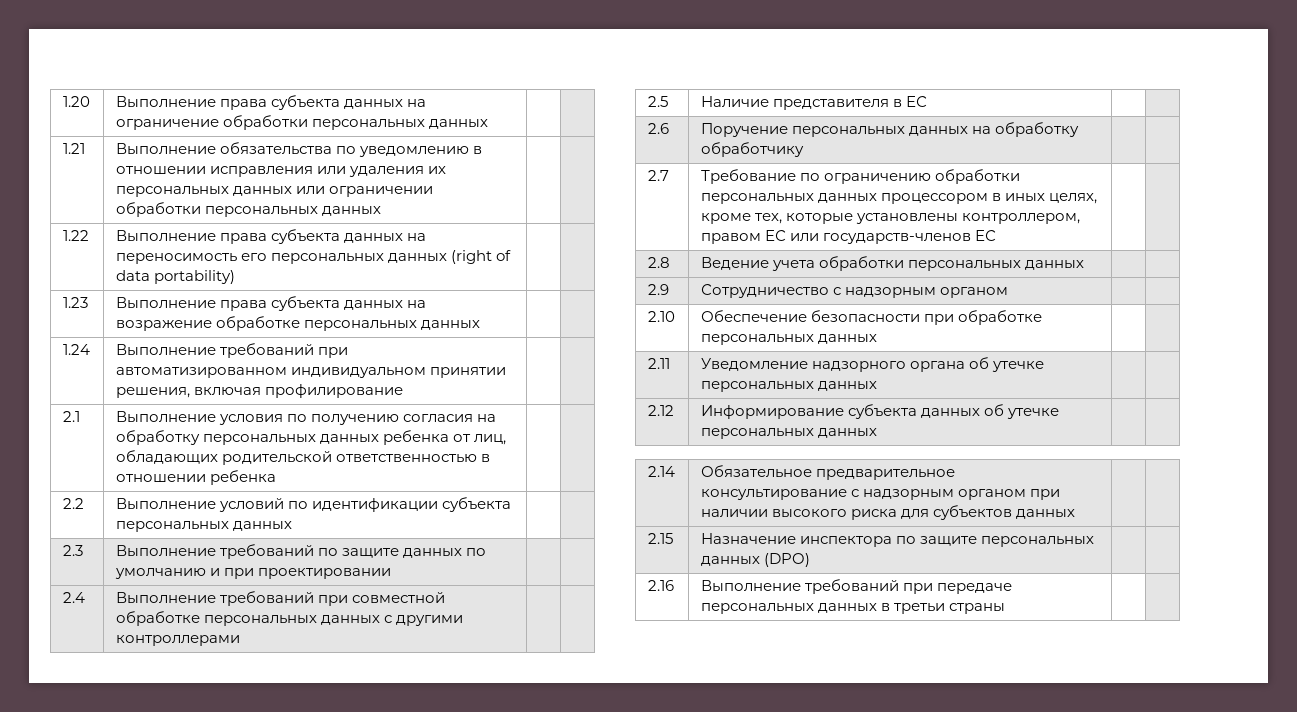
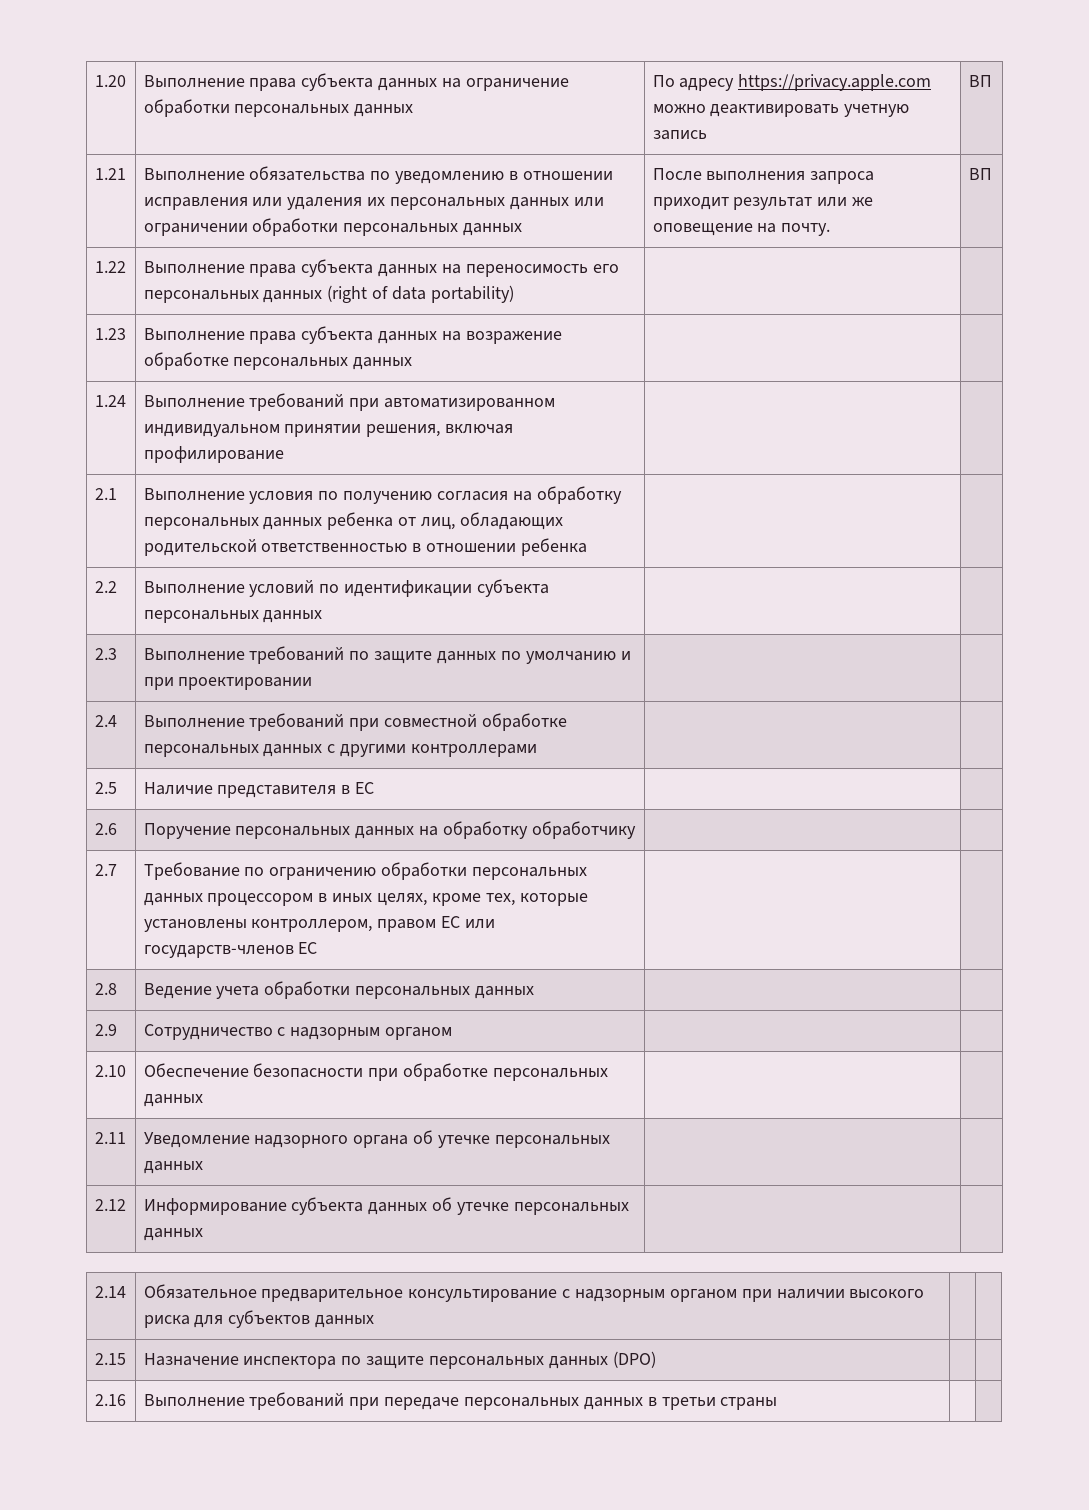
(488, 124) | -> [652,74,932,91] [652,104,910,117] [652,130,707,140] [968,75,992,87] По адресу https://privacy.apple.com можно деактивировать учетную запись | ВП
(381, 211) | -> [652,168,875,184] [652,197,874,210] [652,223,831,236] [968,168,992,180] После выполнения запроса приходит результат или же оповещение на почту. | ВП

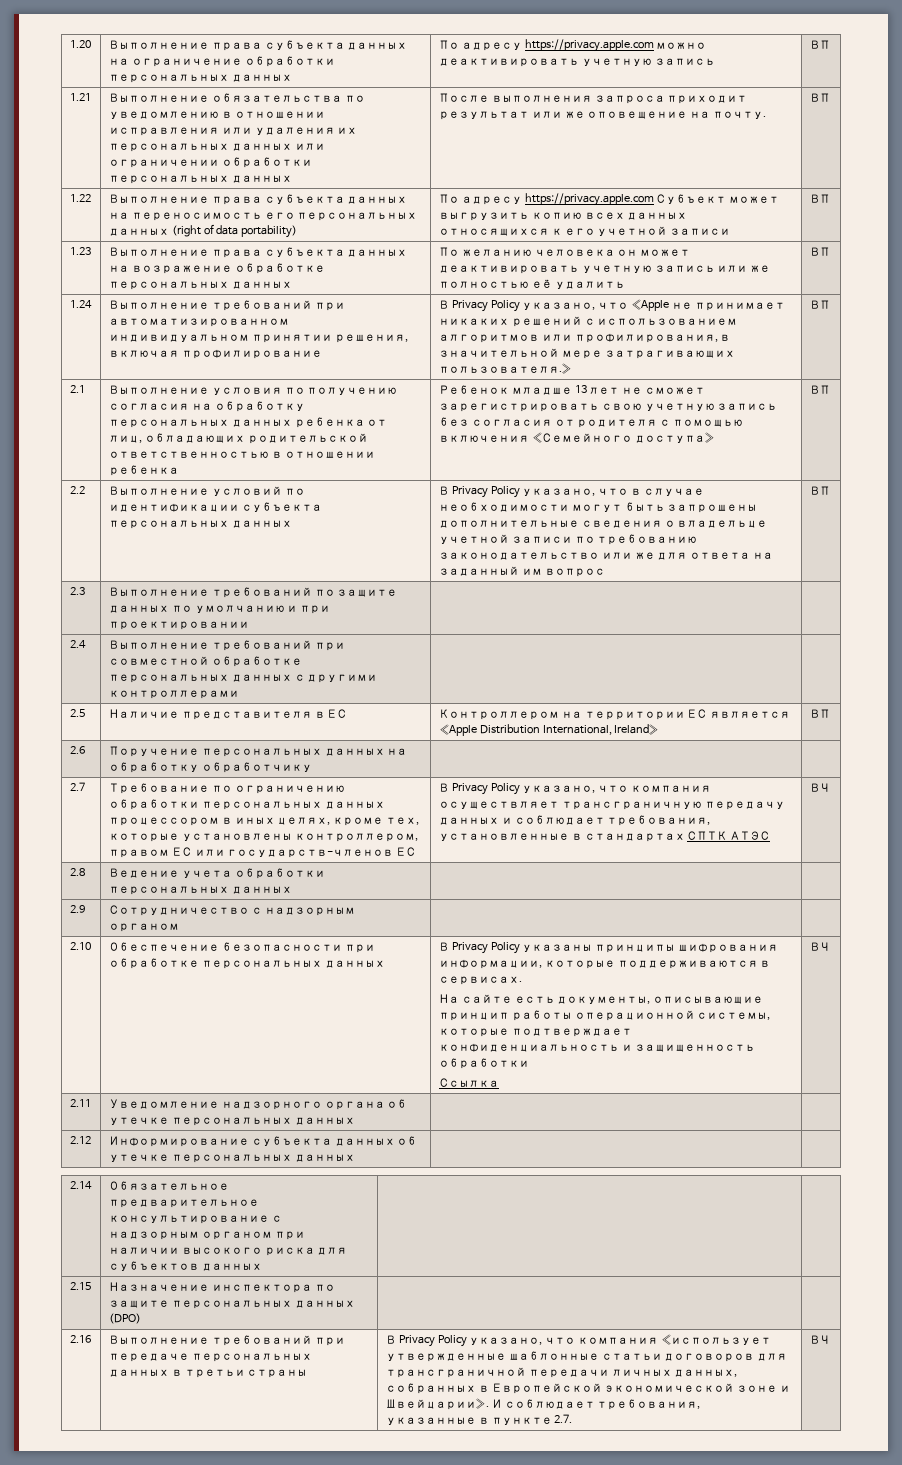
(514, 294) | -> [438,193,780,206] [438,212,688,221] [438,226,731,236] [809,194,830,203] По адресу https://privacy.apple.com Субъект может выгрузить копию всех данных относящихся к его учетной записи | ВП
(413, 363) | -> [438,247,691,256] [438,265,771,274] [438,279,625,289] [809,247,830,256] По желанию человека он может деактивировать учетную запись или же полностью её удалить | ВП
(284, 454) | -> [438,299,786,312] [438,316,738,327] [438,333,731,343] [438,348,735,359] [438,363,572,374] [809,300,830,309] В Privacy Policy указано, что «Apple не принимает никаких решений с использованием алгоритмов или профилирования, в значительной мере затрагивающих пользователя.» | ВП
(587, 547) | -> [438,385,706,395] [438,403,778,412] [438,417,744,428] [438,432,715,443] [809,385,830,394] Ребенок младше 13 лет не сможет зарегистрировать свою учетную запись без согласия от родителя с помощью включения «Семейного доступа» | ВП
(323, 616) | -> [438,486,705,498] [438,502,758,513] [438,520,768,528] [438,534,698,545] [438,552,774,560] [438,566,605,577] [809,486,830,495] В Privacy Policy указано, что в случае необходимости могут быть запрошены дополнительные сведения о владельце учетной записи по требованию законодательство или же для ответа на заданный им вопрос | ВП
(375, 788) | -> [438,709,791,720] [438,724,660,736] [809,709,830,718] Контроллером на территории ЕС является «Apple Distribution International, Ireland» | ВП
(318, 948) | -> [438,783,712,795] [438,801,785,810] [438,815,711,826] [438,831,771,842] [809,783,830,792] В Privacy Policy указано, что компания осуществляет трансграничную передачу данных и соблюдает требования, установленные в стандартах СПТК АТЭС | ВЧ
(203, 1100) | -> [438,942,779,954] [438,959,771,969] [438,976,522,985] [438,994,764,1004] [438,1010,771,1021] [438,1028,632,1037] [438,1043,755,1052] [438,1058,529,1069] [438,1078,499,1087] [809,942,830,951] В Privacy Policy указаны принципы шифрования информации, которые поддерживаются в сервисах. // На сайте есть документы, описывающие принцип работы операционной системы, которые подтверждает конфиденциальность и защищенность обработки // Ссылка | ВЧ
(778, 1403) | -> [385,1334,772,1347] [385,1351,788,1362] [385,1367,738,1378] [385,1383,791,1394] [385,1398,701,1410] [385,1414,573,1425] [809,1335,830,1344] В Privacy Policy указано, что компания «использует утвержденные шаблонные статьи договоров для трансграничной передачи личных данных, собранных в Европейской экономической зоне и Швейцарии». И соблюдает требования, указанные в пункте 2.7. | ВЧ

